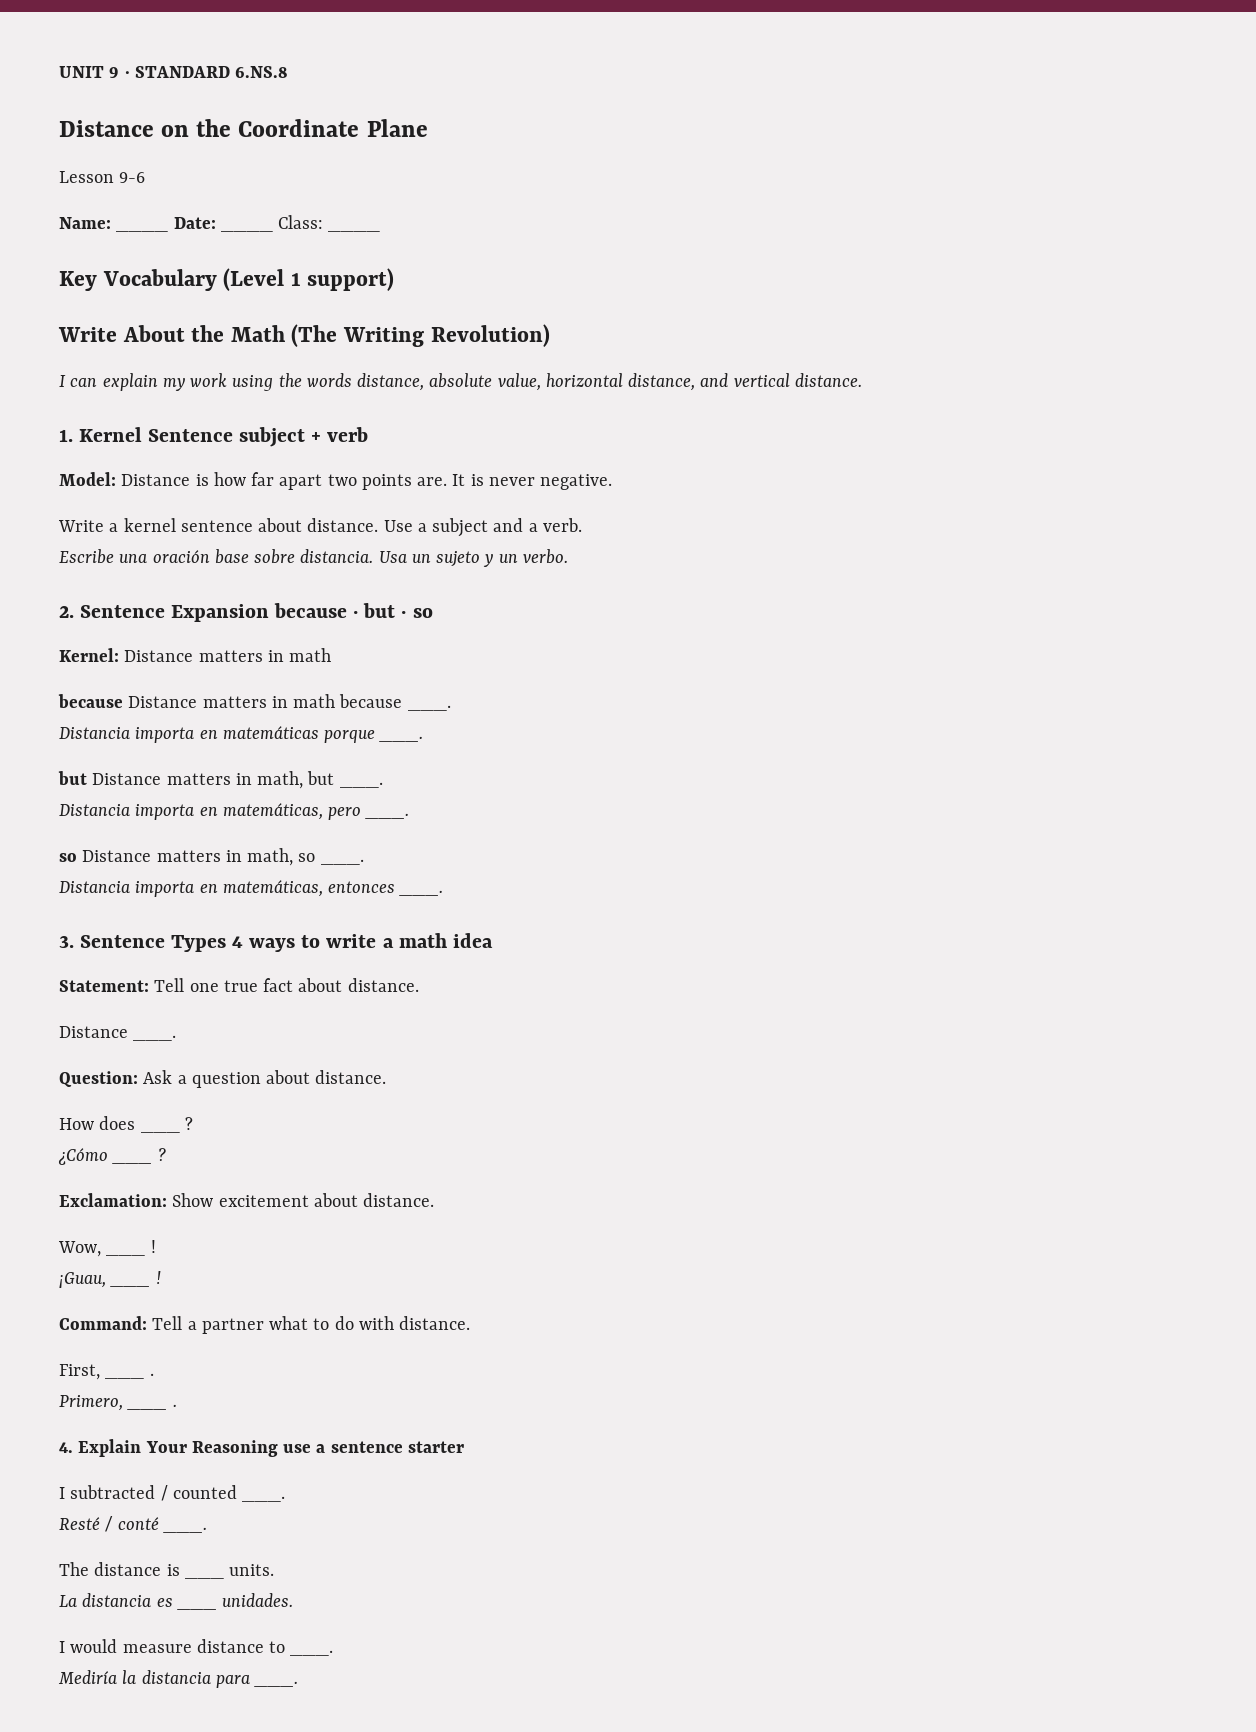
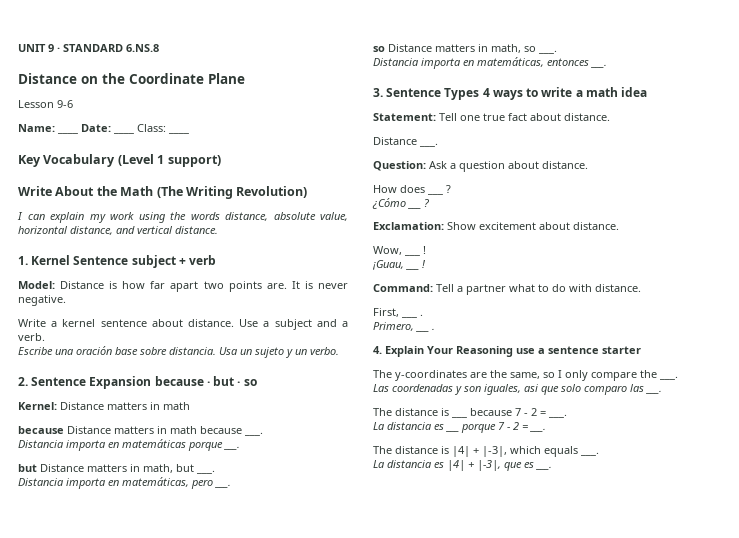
[59,1485,286,1502] [59,1516,159,1532] I subtracted / counted ___. // Resté / conté -> [373,370,678,381] [373,384,644,395] The y-coordinates are the same, so I only compare the ___. // Las coordenadas y son iguales, asi que solo comparo las
[229,1564,275,1576] [59,1593,173,1607] [176,1607,217,1610] [222,1593,294,1607] [59,1639,334,1656] [58,1670,250,1688] units. // La distancia es ___ unidades. // I would measure distance to ___. // Mediría la distancia para -> [470,408,567,418] [373,422,444,430] [445,422,546,433] [373,446,599,457] [373,460,534,471] because 7 - 2 = ___. // La distancia es ___ porque 7 - 2 = ___. // The distance is |4| + |-3|, which equals ___. // La distancia es |4| + |-3|, que es

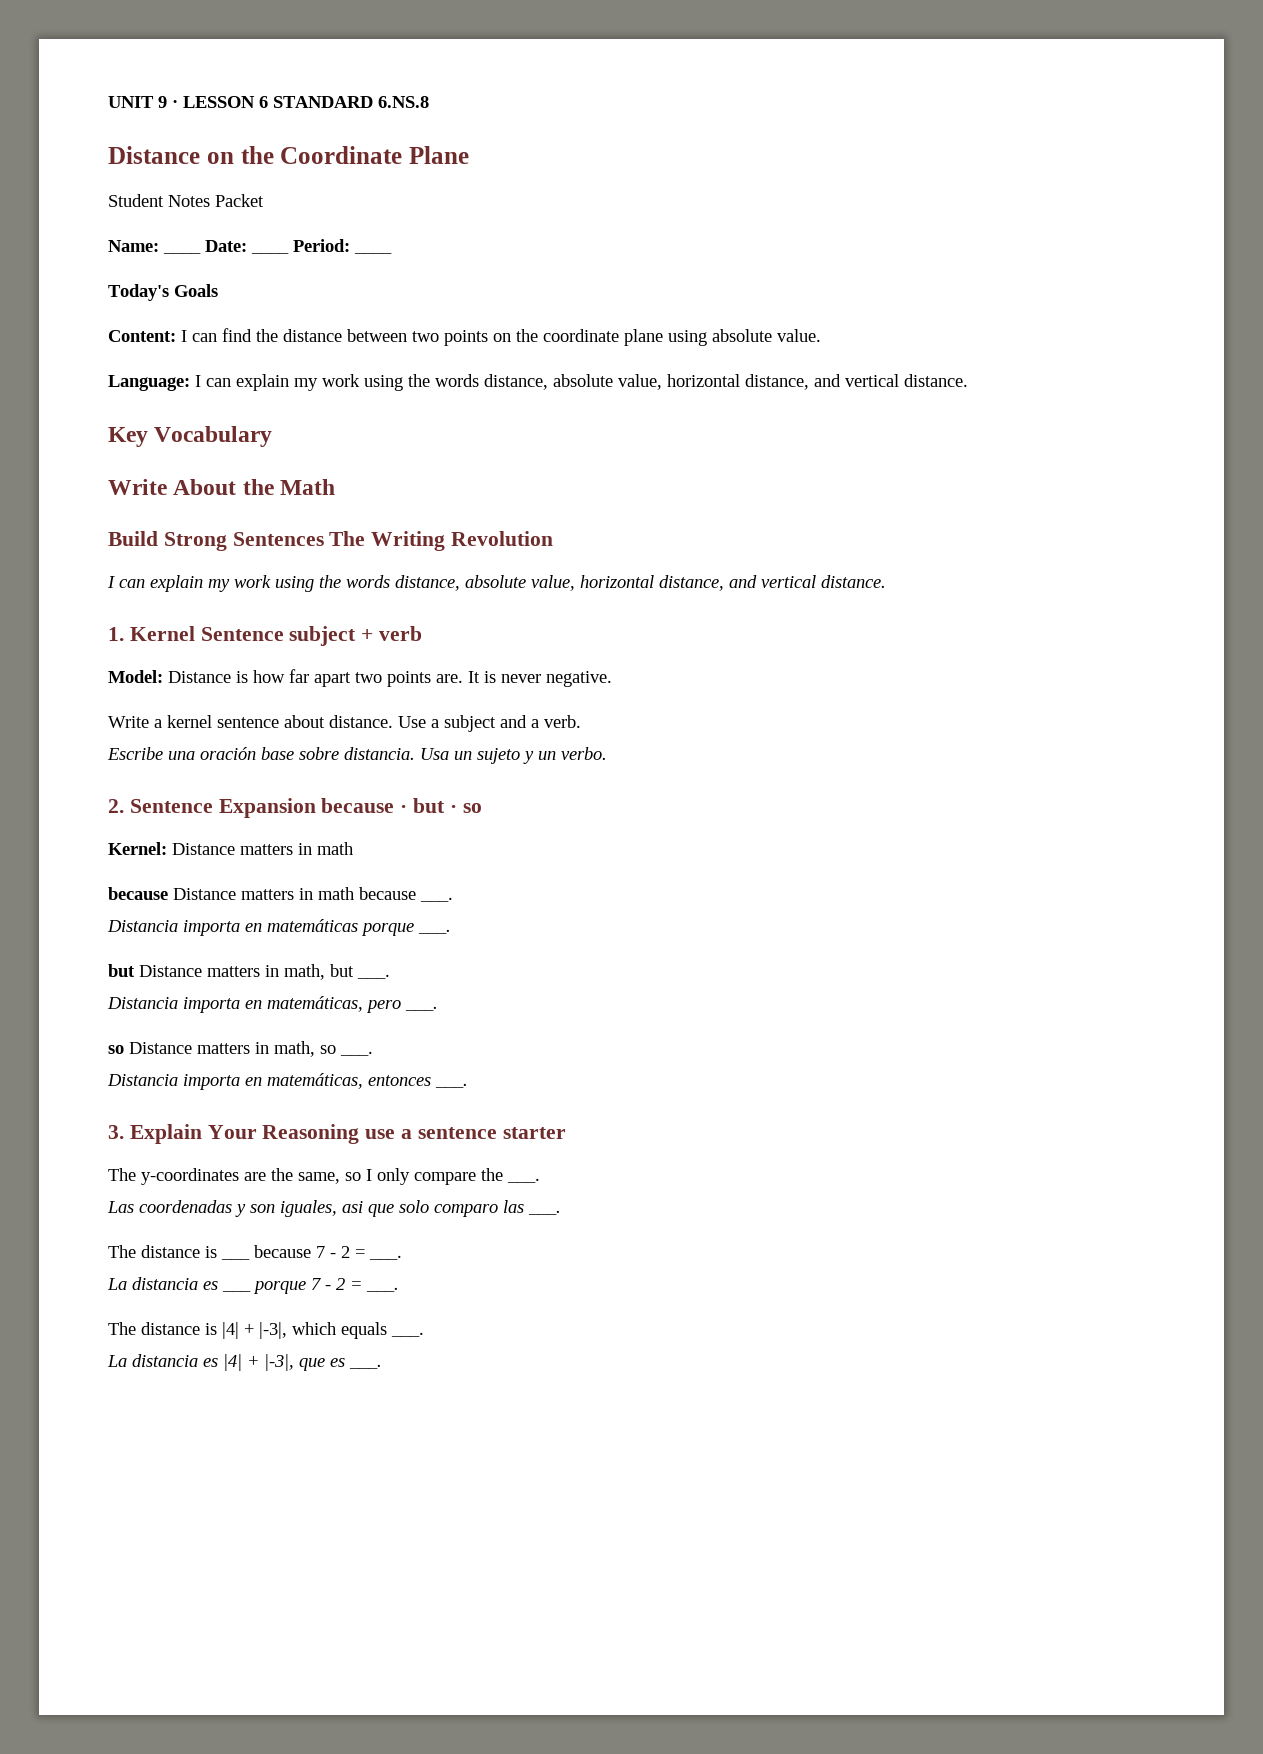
(60, 49) none -> [183,96,268,108] LESSON 6
[18,100,73,108] Lesson 9-6 -> [108,194,264,207] Student Notes Packet
[137,124,166,132] [168,132,189,134] Class: ____ -> [293,239,350,252] [354,252,392,254] [108,284,218,301] [108,328,821,346] [108,374,968,391] Period: ____ // Today's Goals // Content: I can find the distance between two points on the coordinate plane using absolute value. // Language: I can explain my work using the words distance, absolute value, horizontal distance, and vertical distance.
[117,154,221,167] (Level 1 support) -> (273, 436) none
[156,186,308,199] (The Writing Revolution) -> [108,531,554,551] // Build Strong Sentences The Writing Revolution
[386,87,648,100] [373,113,610,121] [373,137,438,147] [373,161,588,172] [373,185,425,193] [427,193,443,195] [446,185,451,193] [372,198,421,209] [424,199,429,207] [373,222,619,230] [373,246,420,256] [423,246,426,254] [372,260,419,270] [422,260,426,268] [373,284,641,295] [373,308,417,318] [420,314,423,316] [373,322,429,332] [432,328,435,330] [373,346,382,354] Sentence Types 4 ways to write a math idea // Statement: Tell one true fact about distance. // Distance ___. // Question: Ask a question about distance. // How does ___ ? // ¿Cómo ___ ? // Exclamation: Show excitement about distance. // Wow, ___ ! // ¡Guau, ___ ! // Command: Tell a partner what to do with distance. // First, ___ . // Primero, ___ . // 4. -> (124, 1132) none

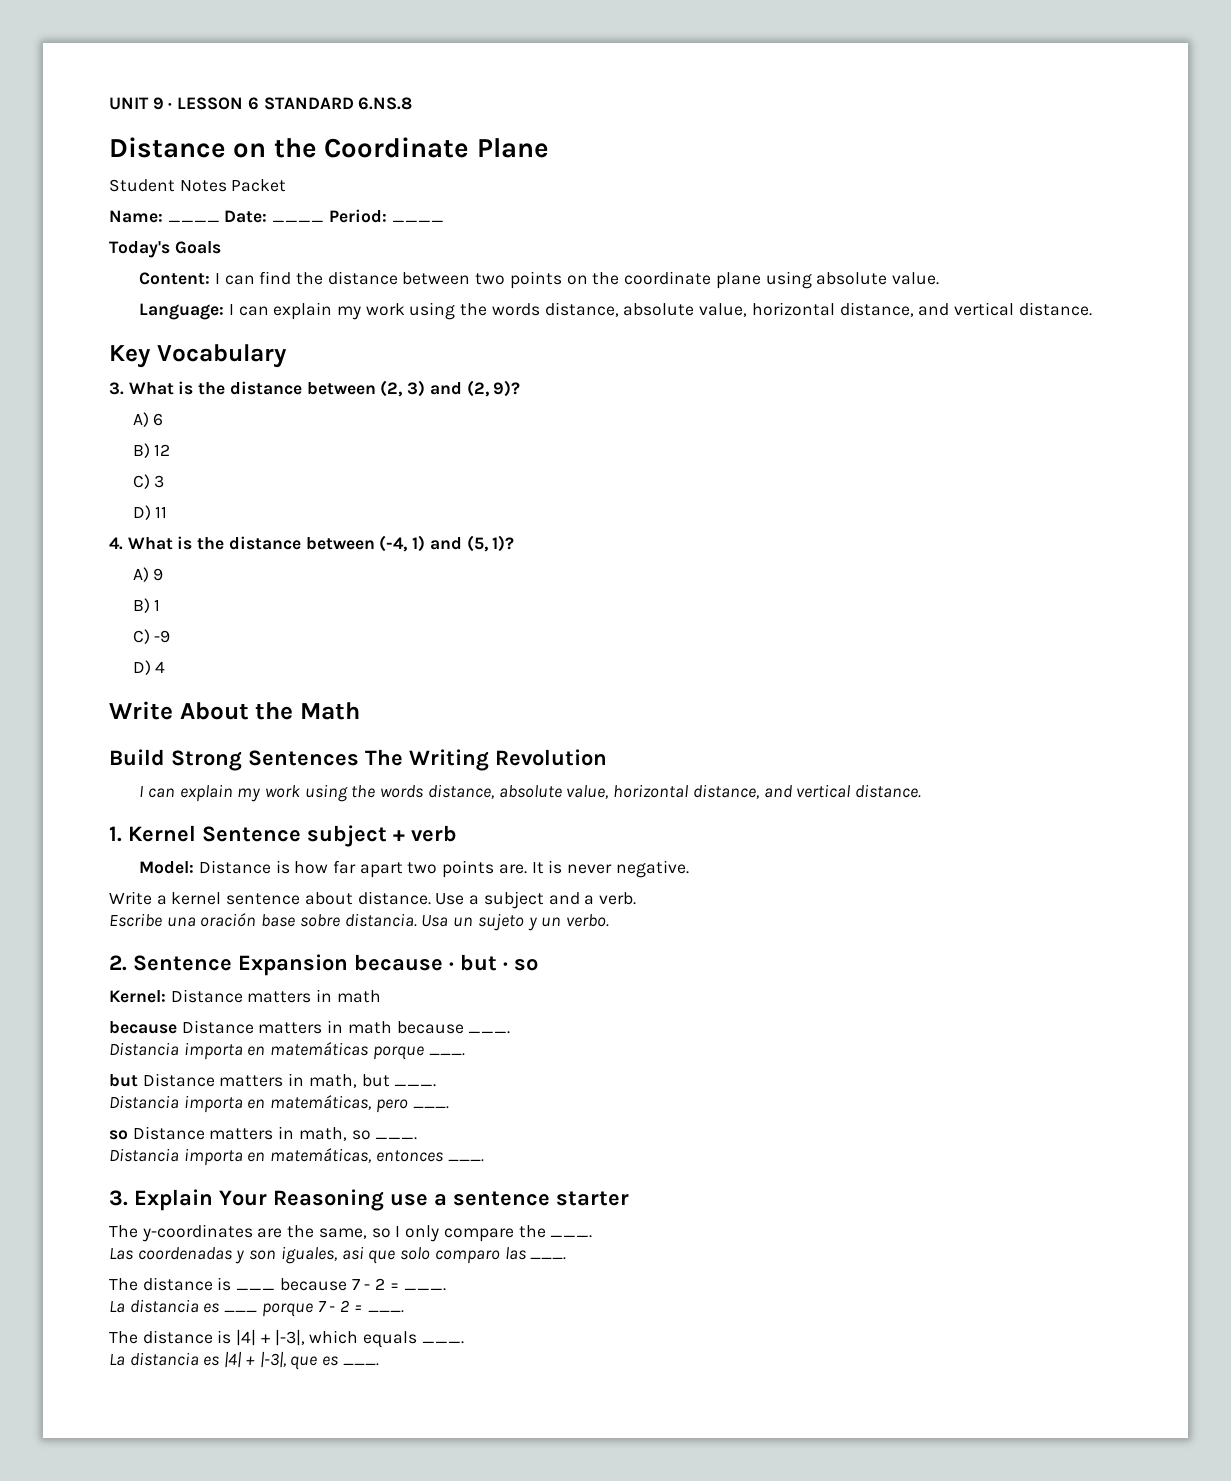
(273, 436) none -> [109,380,521,397] [132,412,164,427] [132,443,171,458] [132,474,165,489] [132,505,168,520] [109,535,515,552] [132,567,164,582] [132,598,161,613] [132,629,171,644] [132,660,166,675] // 3. What is the distance between (2, 3) and (2, 9)? // A) 6 // B) 12 // C) 3 // D) 11 // 4. What is the distance between (-4, 1) and (5, 1)? // A) 9 // B) 1 // C) -9 // D) 4

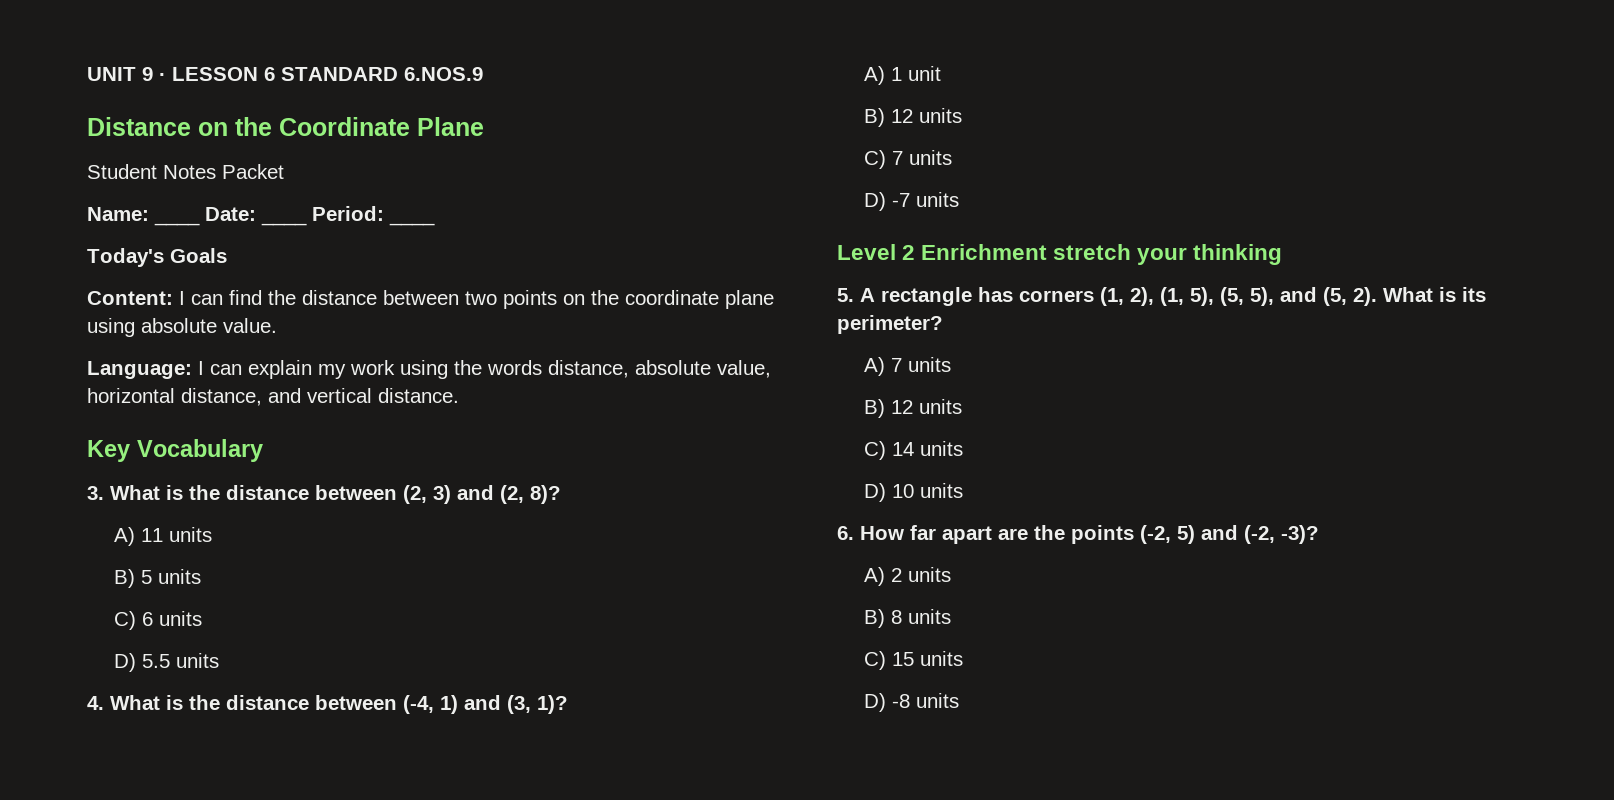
[358,97,413,110] 6.NS.8 -> [404,67,483,81] 6.NOS.9
[493,380,521,397] [132,412,164,427] [132,443,171,458] [132,474,165,489] [132,505,168,520] 9)? // A) 6 // B) 12 // C) 3 // D) 11 -> [530,485,561,504] [114,527,213,546] [114,569,202,588] [114,611,203,630] [114,653,220,672] 8)? // A) 11 units // B) 5 units // C) 6 units // D) 5.5 units
[466,535,488,552] (5, -> [507,695,531,714] (3,
[153,568,164,581] [132,598,161,613] [132,629,171,644] [132,660,166,675] [109,701,360,720] [109,749,607,771] [139,784,921,802] [109,825,457,847] [139,860,689,878] [109,891,636,909] [109,913,609,931] [109,954,538,976] [109,989,381,1003] [109,1020,511,1034] [109,1042,465,1060] [109,1073,437,1088] [109,1095,449,1113] [109,1126,418,1141] [109,1148,484,1166] [109,1189,629,1211] [109,1224,593,1242] [109,1246,567,1264] [109,1277,446,1291] [109,1299,404,1317] [109,1329,464,1348] [109,1351,379,1370] 9 // B) 1 // C) -9 // D) 4 // Write About the Math // Build Strong Sentences The Writing Revolution // I can explain my work using the words distance, absolute value, horizontal distance, and vertical distance. // 1. Kernel Sentence subject + verb // Model: Distance is how far apart two points are. It is never negative. // Write a kernel sentence about distance. Use a subject and a verb. // Escribe una oración base sobre distancia. Usa un sujeto y un verbo. // 2. Sentence Expansion because · but · so // Kernel: Distance matters in math // because Distance matters in math because ___. // Distancia importa en matemáticas porque ___. // but Distance matters in math, but ___. // Distancia importa en matemáticas, pero ___. // so Distance matters in math, so ___. // Distancia importa en matemáticas, entonces ___. // 3. Explain Your Reasoning use a sentence starter // The y-coordinates are the same, so I only compare the ___. // Las coordenadas y son iguales, asi que solo comparo las ___. // The distance is ___ because 7 - 2 = ___. // La distancia es ___ porque 7 - 2 = ___. // The distance is |4| + |-3|, which equals ___. // La distancia es |4| + |-3|, que es ___. -> [891,66,942,81] [864,108,963,127] [864,150,953,169] [864,192,960,211] [837,244,1283,265] [837,287,1486,306] [837,315,943,334] [864,357,952,376] [864,399,963,418] [864,441,964,460] [864,483,964,502] [837,525,1319,544] [864,567,952,586] [864,609,952,628] [864,651,964,670] [864,693,960,712] 1 unit // B) 12 units // C) 7 units // D) -7 units // Level 2 Enrichment stretch your thinking // 5. A rectangle has corners (1, 2), (1, 5), (5, 5), and (5, 2). What is its perimeter? // A) 7 units // B) 12 units // C) 14 units // D) 10 units // 6. How far apart are the points (-2, 5) and (-2, -3)? // A) 2 units // B) 8 units // C) 15 units // D) -8 units

